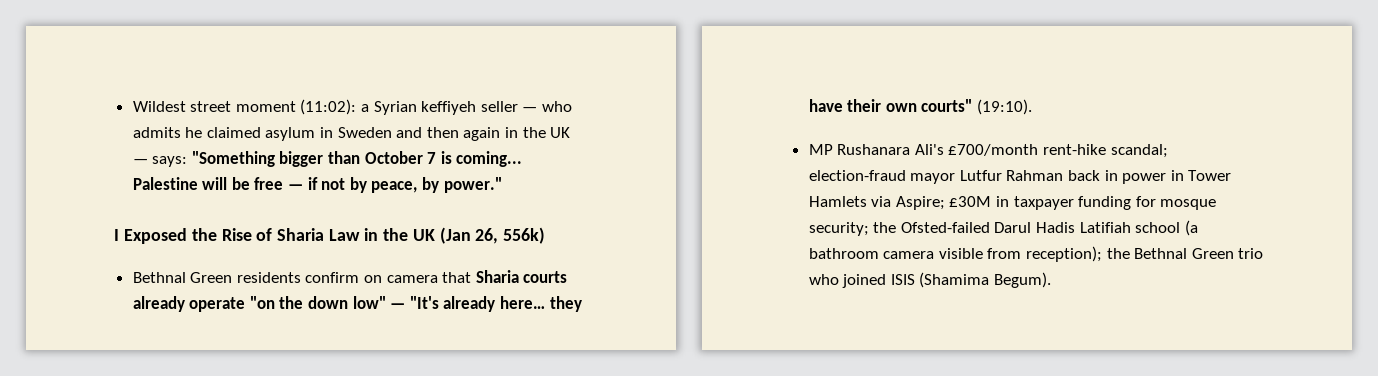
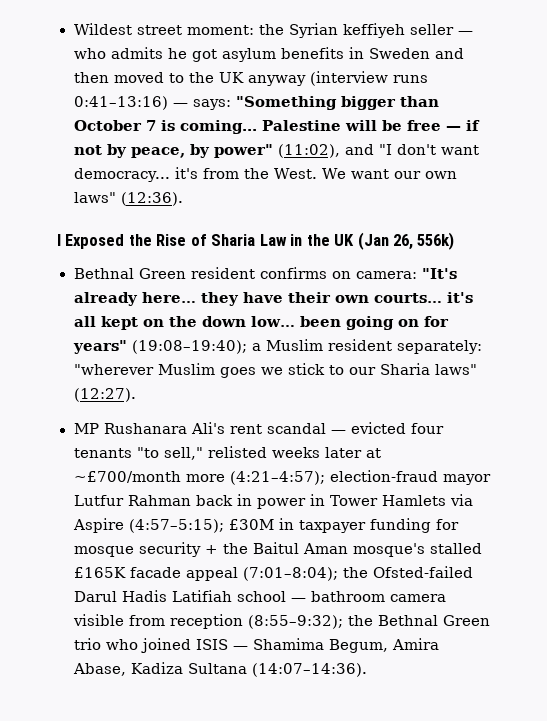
[235,99,370,115] moment (11:02): a -> [186,24,284,35] moment: the
[206,127,316,141] claimed asylum -> [191,47,344,62] got asylum benefits
[463,127,571,141] again in the UK -> [113,71,428,86] [73,96,168,110] moved to the UK anyway (interview runs 0:41–13:16)
[443,177,502,193] power." -> [213,144,479,158] [73,167,458,182] [73,192,183,206] power" (11:02), and "I don't want democracy... it's from the West. We want our own laws" (12:36).
[236,270,568,283] [132,296,406,312] residents confirm on camera that Sharia courts already operate "on the down low" — -> [190,267,417,279] resident confirms on camera:
[921,99,1033,115] [808,144,1168,158] courts" (19:10). // MP Rushanara Ali's £700/month rent-hike scandal; -> [373,292,473,303] [73,316,449,330] [72,339,482,354] [73,363,477,378] [73,388,136,402] [73,422,444,434] [73,446,381,460] [73,471,325,485] courts… it's all kept on the down low… been going on for years" (19:08–19:40); a Muslim resident separately: "wherever Muslim goes we stick to our Sharia laws" (12:27). // MP Rushanara Ali's rent scandal — evicted four tenants "to sell," relisted weeks later at ~£700/month more (4:21–4:57);
[895,196,945,210] Aspire; -> [72,518,224,533] Aspire (4:57–5:15);
[808,222,869,236] security; -> [138,542,482,557] [73,567,338,581] security + the Baitul Aman mosque's stalled £165K facade appeal (7:01–8:04);
[1184,220,1198,236] (a -> [290,598,306,602] —
[1026,246,1103,262] reception); -> [169,614,343,629] reception (8:55–9:32);
[919,272,1052,288] (Shamima Begum). -> [232,638,439,653] [72,662,367,677] — Shamima Begum, Amira Abase, Kadiza Sultana (14:07–14:36).

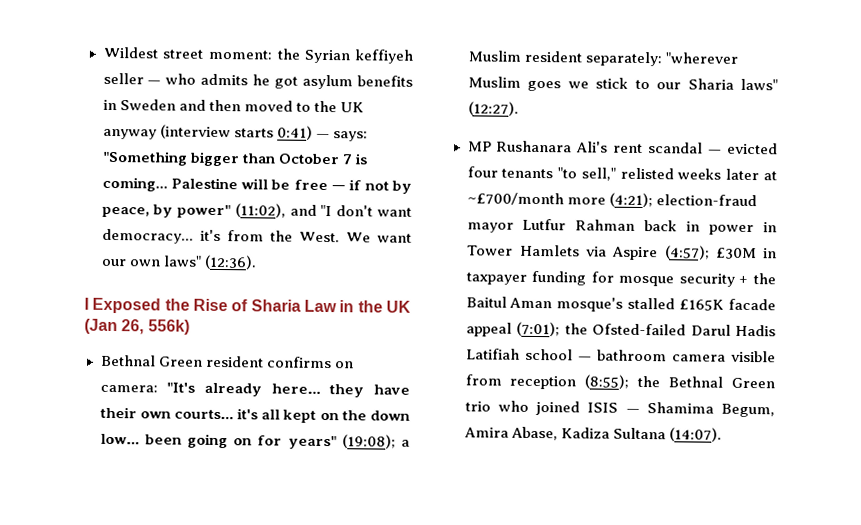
[392,75,428,83] [73,96,168,110] runs 0:41–13:16) -> [233,125,313,140] starts 0:41)
[131,340,247,354] (19:08–19:40); -> [341,434,396,449] (19:08);
[229,471,325,485] (4:21–4:57); -> [608,192,653,208] (4:21);
[128,519,224,533] (4:57–5:15); -> [664,245,710,260] (4:57);
[242,567,338,581] (7:01–8:04); -> [516,321,560,337] (7:01);
[247,615,343,629] (8:55–9:32); -> [584,374,630,389] (8:55);
[251,663,367,677] (14:07–14:36). -> [668,427,722,442] (14:07).

